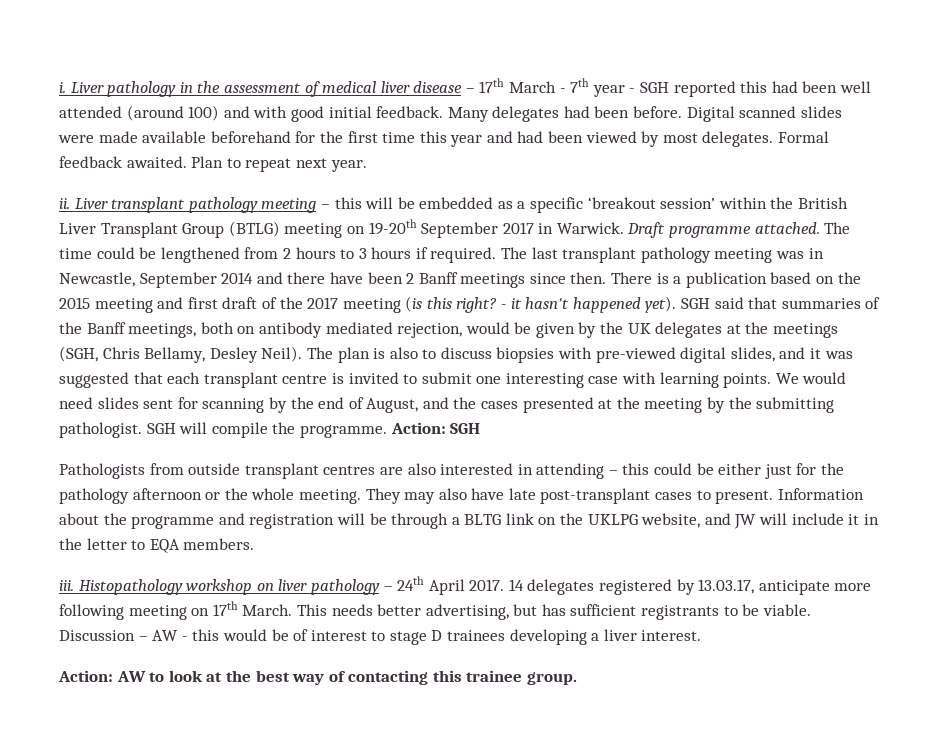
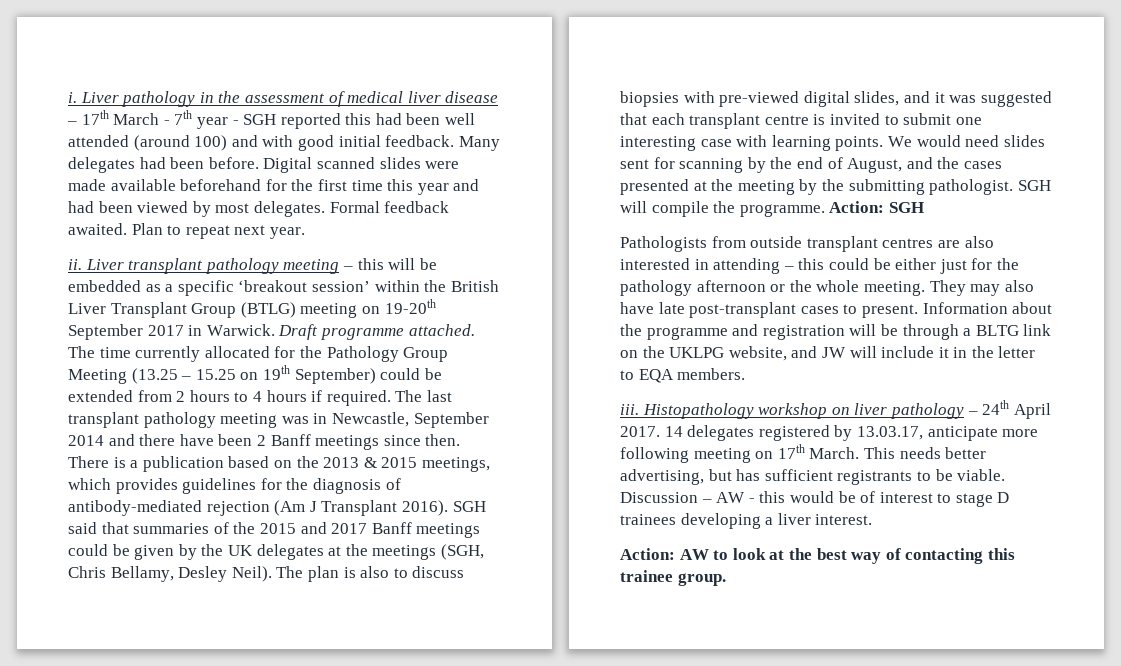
[96,247,240,263] could be lengthened -> [135,346,449,362] [68,365,442,384] [68,390,133,402] currently allocated for the Pathology Group Meeting (13.25 – 15.25 on 19th September) could be extended
[358,248,367,259] 3 -> [252,391,262,402] 4
[59,296,677,313] 2015 meeting and first draft of the 2017 meeting (is this right? - it hasn't happened yet). -> [323,457,490,472] [68,478,401,494] [68,500,448,516] 2013 & 2015 meetings, which provides guidelines for the diagnosis of antibody-mediated rejection (Am J Transplant 2016).
[86,322,510,338] Banff meetings, both on antibody mediated rejection, would -> [259,522,481,538] [68,544,108,556] 2015 and 2017 Banff meetings could

